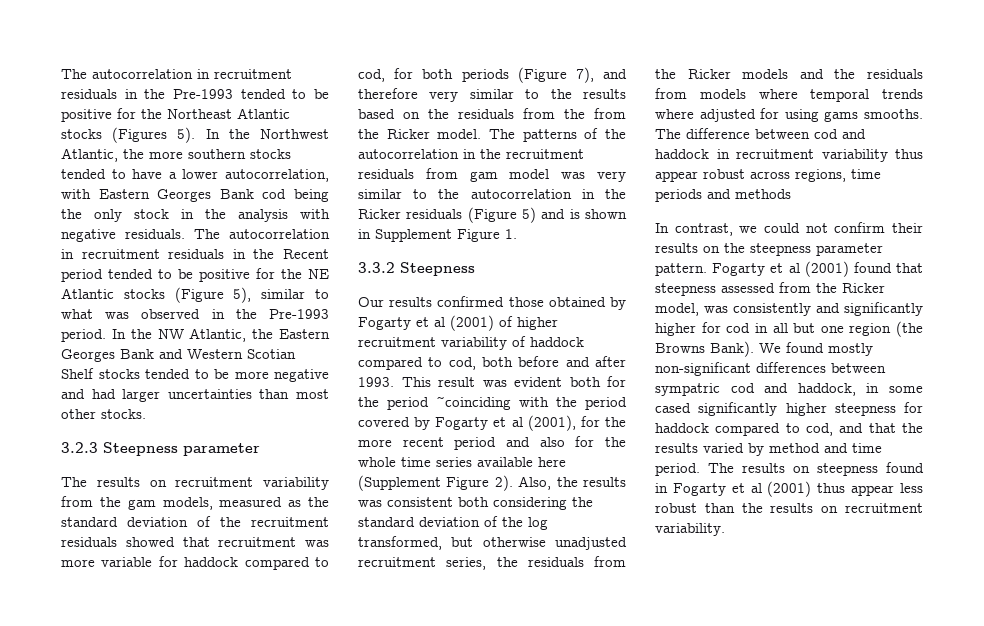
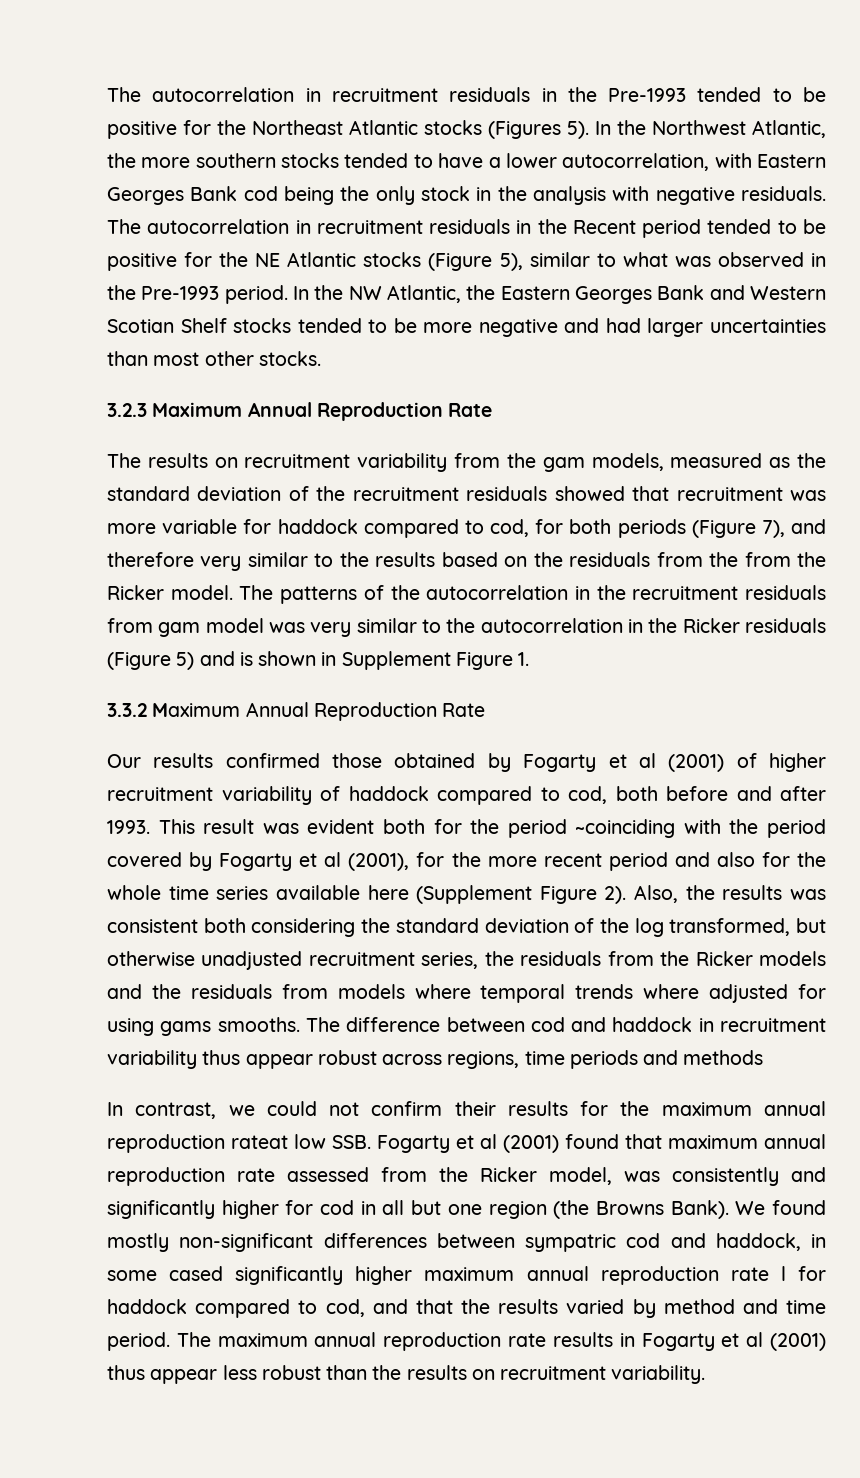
[103,442,260,456] Steepness parameter -> [152,402,493,421] Maximum Annual Reproduction Rate
[400,262,475,276] Steepness -> [152,702,486,721] Maximum Annual Reproduction Rate
[703,243,883,256] [655,263,707,276] on the steepness parameter pattern. -> [580,1101,826,1116] [107,1134,371,1153] for the maximum annual reproduction rateat low SSB.
[655,283,716,296] steepness -> [668,1134,826,1149] [107,1167,275,1186] maximum annual reproduction rate
[834,403,896,416] steepness -> [424,1266,786,1285] maximum annual reproduction rate l
[742,462,924,476] results on steepness found -> [217,1332,613,1351] maximum annual reproduction rate results

